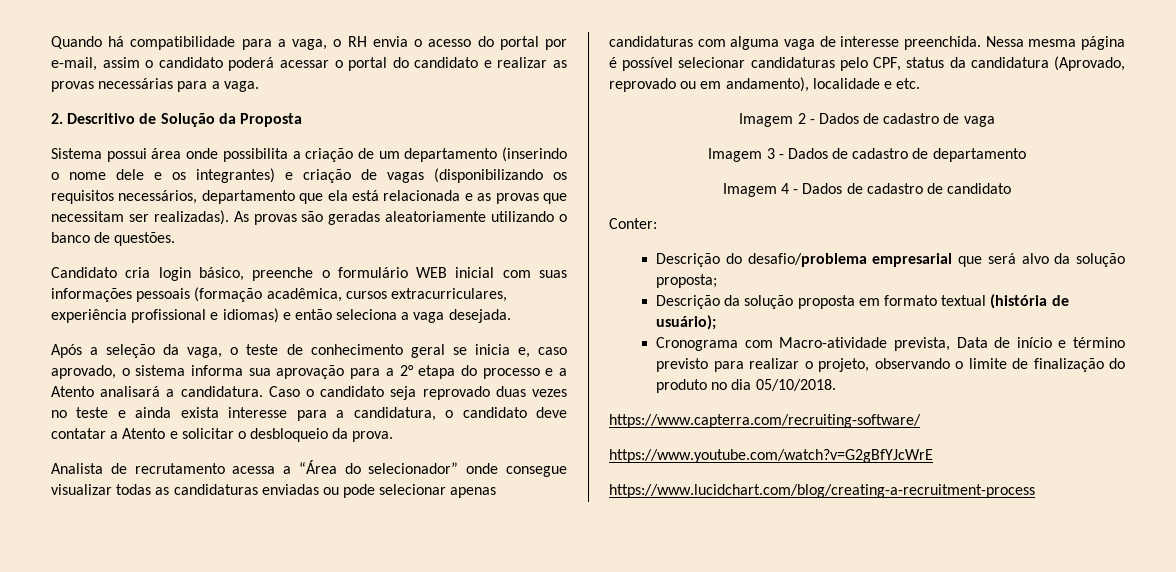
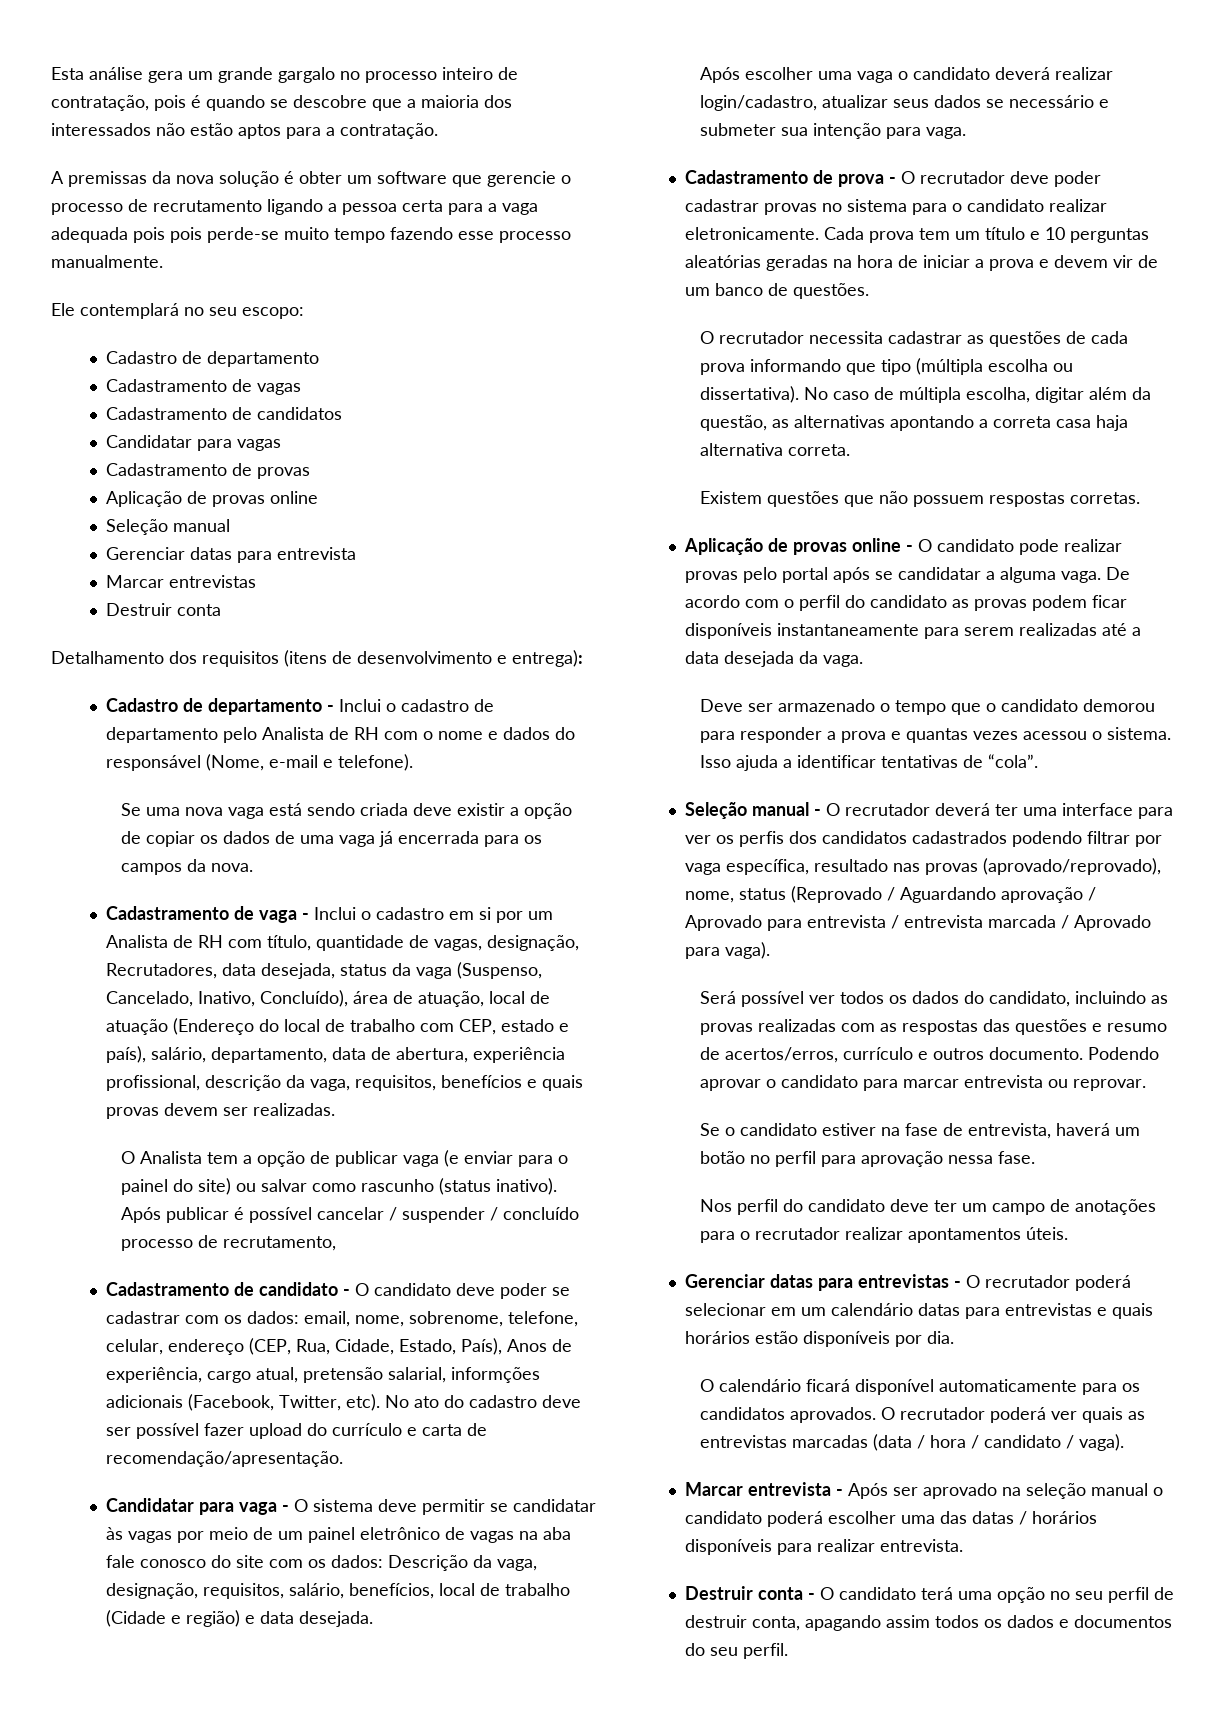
[51,36,567,50] [51,57,567,71] [51,78,259,92] [51,113,302,127] [51,147,567,162] [51,168,567,183] [51,190,567,204] [51,210,568,225] [51,232,176,246] [51,267,567,281] [51,287,507,302] [51,308,511,323] [51,344,567,358] [51,365,567,379] [51,386,567,400] [51,407,567,421] [51,428,394,442] [51,460,567,477] [51,484,497,498] [609,36,1125,50] [609,56,1125,71] [609,77,921,92] [739,113,995,127] [708,148,1026,162] [722,183,1012,197] [609,218,657,229] [656,253,1125,267] [656,274,718,288] [656,294,1069,309] [656,315,717,330] [656,337,1125,351] [656,358,1125,372] [656,379,836,393] [609,414,921,428] [609,449,933,463] [609,484,1035,498] Quando há compatibilidade para a vaga, o RH envia o acesso do portal por e-mail, assim o candidato poderá acessar o portal do candidato e realizar as provas necessárias para a vaga. // 2. Descritivo de Solução da Proposta // Sistema possui área onde possibilita a criação de um departamento (inserindo o nome dele e os integrantes) e criação de vagas (disponibilizando os requisitos necessários, departamento que ela está relacionada e as provas que necessitam ser realizadas). As provas são geradas aleatoriamente utilizando o banco de questões. // Candidato cria login básico, preenche o formulário WEB inicial com suas informações pessoais (formação acadêmica, cursos extracurriculares, experiência profissional e idiomas) e então seleciona a vaga desejada. // Após a seleção da vaga, o teste de conhecimento geral se inicia e, caso aprovado, o sistema informa sua aprovação para a 2° etapa do processo e a Atento analisará a candidatura. Caso o candidato seja reprovado duas vezes no teste e ainda exista interesse para a candidatura, o candidato deve contatar a Atento e solicitar o desbloqueio da prova. // Analista de recrutamento acessa a “Área do selecionador” onde consegue visualizar todas as candidaturas enviadas ou pode selecionar apenas candidaturas com alguma vaga de interesse preenchida. Nessa mesma página é possível selecionar candidaturas pelo CPF, status da candidatura (Aprovado, reprovado ou em andamento), localidade e etc. // Imagem 2 - Dados de cadastro de vaga // Imagem 3 - Dados de cadastro de departamento // Imagem 4 - Dados de cadastro de candidato // Conter: // Descrição do desafio/problema empresarial que será alvo da solução proposta; // Descrição da solução proposta em formato textual (história de usuário); // Cronograma com Macro-atividade prevista, Data de início e término previsto para realizar o projeto, observando o limite de finalização do produto no dia 05/10/2018. // https://www.capterra.com/recruiting-software/ // https://www.youtube.com/watch?v=G2gBfYJcWrE // https://www.lucidchart.com/blog/creating-a-recruitment-process -> [51,67,518,83] [51,95,512,111] [51,123,438,139] [51,171,571,187] [51,199,538,215] [51,227,571,243] [51,255,163,268] [51,303,304,319] [105,351,319,367] [105,379,301,395] [105,407,342,420] [105,435,281,451] [105,463,310,479] [105,491,318,507] [105,519,230,535] [105,547,356,563] [105,575,256,588] [105,603,221,616] [51,650,583,667] [105,698,494,715] [105,727,575,743] [105,754,413,771] [121,803,573,819] [121,831,543,847] [121,859,254,875] [105,906,553,923] [105,935,579,951] [105,962,542,979] [105,990,550,1007] [105,1018,569,1035] [105,1046,565,1063] [105,1075,583,1091] [105,1103,335,1119] [121,1150,569,1167] [121,1178,558,1195] [121,1207,580,1223] [121,1235,337,1251] [105,1282,570,1299] [105,1311,578,1327] [105,1338,572,1355] [105,1367,540,1383] [105,1394,581,1411] [105,1423,487,1439] [105,1451,343,1467] [105,1498,596,1515] [105,1527,571,1543] [105,1555,537,1571] [105,1583,570,1599] [105,1610,373,1627] [700,67,1114,83] [700,95,1110,111] [700,123,967,139] [684,170,1101,187] [684,199,1107,215] [684,227,1149,243] [684,255,1158,271] [684,283,869,299] [700,331,1129,347] [700,358,1074,375] [700,386,1152,403] [700,415,1129,431] [700,443,851,456] [700,491,1141,507] [683,538,1122,555] [684,567,1130,583] [684,595,1127,611] [684,623,1141,639] [684,651,863,667] [700,699,1156,715] [700,727,1172,743] [700,754,1039,771] [684,802,1173,819] [684,831,1162,847] [684,858,1161,875] [684,886,1096,903] [684,915,1151,931] [684,942,770,959] [700,991,1169,1007] [700,1019,1168,1035] [700,1047,1160,1063] [700,1075,1147,1091] [700,1123,1141,1139] [700,1151,1036,1167] [700,1199,1157,1215] [700,1227,1069,1243] [684,1274,1131,1291] [684,1303,1153,1319] [684,1331,954,1347] [700,1379,1141,1395] [700,1407,1146,1423] [700,1434,1125,1451] [684,1482,1163,1499] [684,1511,1097,1527] [684,1539,963,1555] [684,1586,1174,1603] [684,1615,1172,1631] [684,1643,788,1659] Esta análise gera um grande gargalo no processo inteiro de contratação, pois é quando se descobre que a maioria dos interessados não estão aptos para a contratação. // A premissas da nova solução é obter um software que gerencie o processo de recrutamento ligando a pessoa certa para a vaga adequada pois pois perde-se muito tempo fazendo esse processo manualmente. // Ele contemplará no seu escopo: // Cadastro de departamento // Cadastramento de vagas // Cadastramento de candidatos // Candidatar para vagas // Cadastramento de provas // Aplicação de provas online // Seleção manual // Gerenciar datas para entrevista // Marcar entrevistas // Destruir conta // Detalhamento dos requisitos (itens de desenvolvimento e entrega): // Cadastro de departamento - Inclui o cadastro de departamento pelo Analista de RH com o nome e dados do responsável (Nome, e-mail e telefone). // Se uma nova vaga está sendo criada deve existir a opção de copiar os dados de uma vaga já encerrada para os campos da nova. // Cadastramento de vaga - Inclui o cadastro em si por um Analista de RH com título, quantidade de vagas, designação, Recrutadores, data desejada, status da vaga (Suspenso, Cancelado, Inativo, Concluído), área de atuação, local de atuação (Endereço do local de trabalho com CEP, estado e país), salário, departamento, data de abertura, experiência profissional, descrição da vaga, requisitos, benefícios e quais provas devem ser realizadas. // O Analista tem a opção de publicar vaga (e enviar para o painel do site) ou salvar como rascunho (status inativo). Após publicar é possível cancelar / suspender / concluído processo de recrutamento, // Cadastramento de candidato - O candidato deve poder se cadastrar com os dados: email, nome, sobrenome, telefone, celular, endereço (CEP, Rua, Cidade, Estado, País), Anos de experiência, cargo atual, pretensão salarial, informções adicionais (Facebook, Twitter, etc). No ato do cadastro deve ser possível fazer upload do currículo e carta de recomendação/apresentação. // Candidatar para vaga - O sistema deve permitir se candidatar às vagas por meio de um painel eletrônico de vagas na aba fale conosco do site com os dados: Descrição da vaga, designação, requisitos, salário, benefícios, local de trabalho (Cidade e região) e data desejada. // Após escolher uma vaga o candidato deverá realizar login/cadastro, atualizar seus dados se necessário e submeter sua intenção para vaga. // Cadastramento de prova - O recrutador deve poder cadastrar provas no sistema para o candidato realizar eletronicamente. Cada prova tem um título e 10 perguntas aleatórias geradas na hora de iniciar a prova e devem vir de um banco de questões. // O recrutador necessita cadastrar as questões de cada prova informando que tipo (múltipla escolha ou dissertativa). No caso de múltipla escolha, digitar além da questão, as alternativas apontando a correta casa haja alternativa correta. // Existem questões que não possuem respostas corretas. // Aplicação de provas online - O candidato pode realizar provas pelo portal após se candidatar a alguma vaga. De acordo com o perfil do candidato as provas podem ficar disponíveis instantaneamente para serem realizadas até a data desejada da vaga. // Deve ser armazenado o tempo que o candidato demorou para responder a prova e quantas vezes acessou o sistema. Isso ajuda a identificar tentativas de “cola”. // Seleção manual - O recrutador deverá ter uma interface para ver os perfis dos candidatos cadastrados podendo filtrar por vaga específica, resultado nas provas (aprovado/reprovado), nome, status (Reprovado / Aguardando aprovação / Aprovado para entrevista / entrevista marcada / Aprovado para vaga). // Será possível ver todos os dados do candidato, incluindo as provas realizadas com as respostas das questões e resumo de acertos/erros, currículo e outros documento. Podendo aprovar o candidato para marcar entrevista ou reprovar. // Se o candidato estiver na fase de entrevista, haverá um botão no perfil para aprovação nessa fase. // Nos perfil do candidato deve ter um campo de anotações para o recrutador realizar apontamentos úteis. // Gerenciar datas para entrevistas - O recrutador poderá selecionar em um calendário datas para entrevistas e quais horários estão disponíveis por dia. // O calendário ficará disponível automaticamente para os candidatos aprovados. O recrutador poderá ver quais as entrevistas marcadas (data / hora / candidato / vaga). // Marcar entrevista - Após ser aprovado na seleção manual o candidato poderá escolher uma das datas / horários disponíveis para realizar entrevista. // Destruir conta - O candidato terá uma opção no seu perfil de destruir conta, apagando assim todos os dados e documentos do seu perfil.

